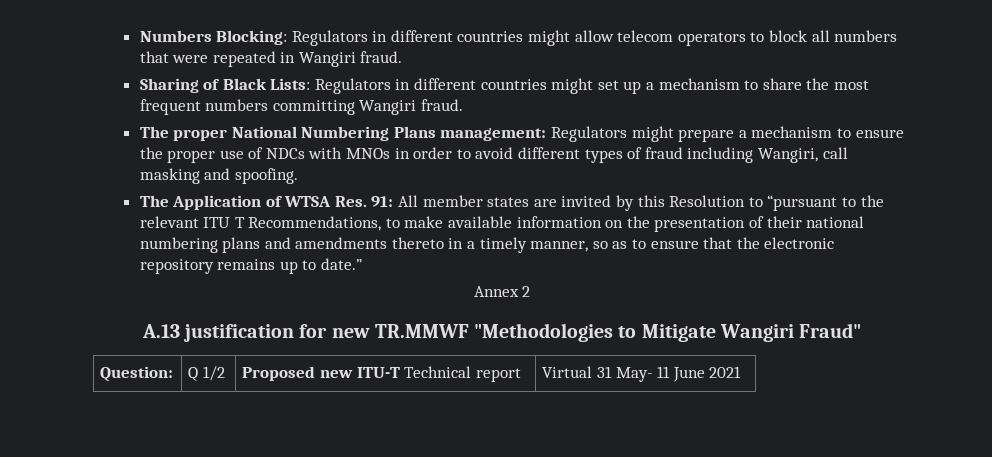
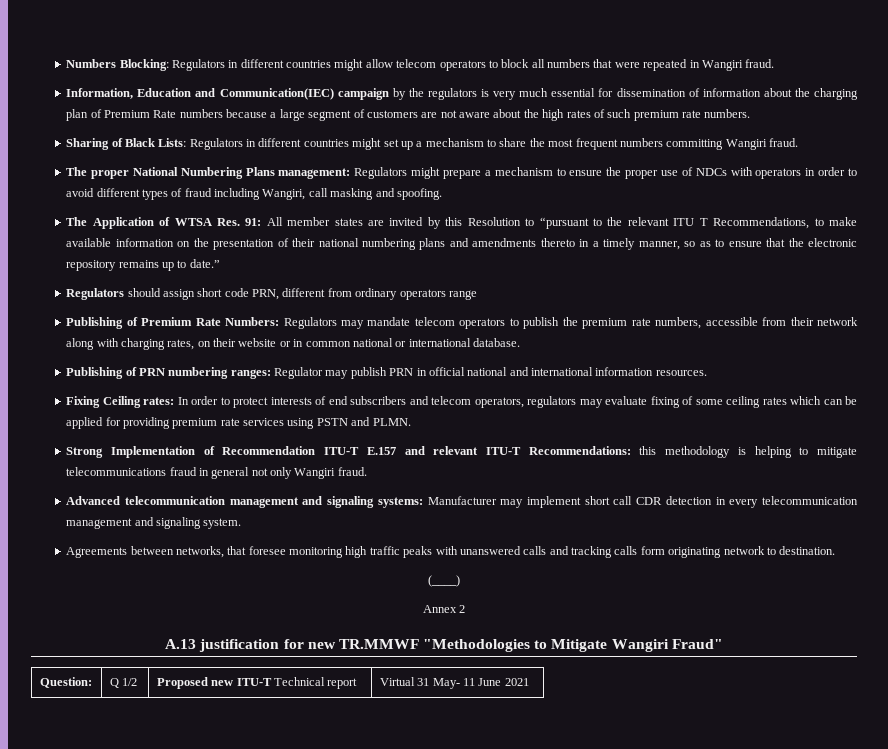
(403, 57) none -> [66,88,859,100] [66,109,751,121] // Information, Education and Communication(IEC) campaign by the regulators is very much essential for dissemination of information about the charging plan of Premium Rate numbers because a large segment of customers are not aware about the high rates of such premium rate numbers.
[346,148,391,159] MNOs -> [755,168,802,179] operators
(362, 264) none -> [66,288,477,300] [66,317,859,329] [66,338,521,350] [66,367,707,379] [66,396,858,408] [66,417,411,429] [66,446,858,458] [66,467,367,479] [66,496,859,508] [66,517,242,529] [66,546,836,558] [428,575,460,587] // Regulators should assign short code PRN, different from ordinary operators range // Publishing of Premium Rate Numbers: Regulators may mandate telecom operators to publish the premium rate numbers, accessible from their network along with charging rates, on their website or in common national or international database. // Publishing of PRN numbering ranges: Regulator may publish PRN in official national and international information resources. // Fixing Ceiling rates: In order to protect interests of end subscribers and telecom operators, regulators may evaluate fixing of some ceiling rates which can be applied for providing premium rate services using PSTN and PLMN. // Strong Implementation of Recommendation ITU-T E.157 and relevant ITU-T Recommendations: this methodology is helping to mitigate telecommunications fraud in general not only Wangiri fraud. // Advanced telecommunication management and signaling systems: Manufacturer may implement short call CDR detection in every telecommunication management and signaling system. // Agreements between networks, that foresee monitoring high traffic peaks with unanswered calls and tracking calls form originating network to destination. // (____)

